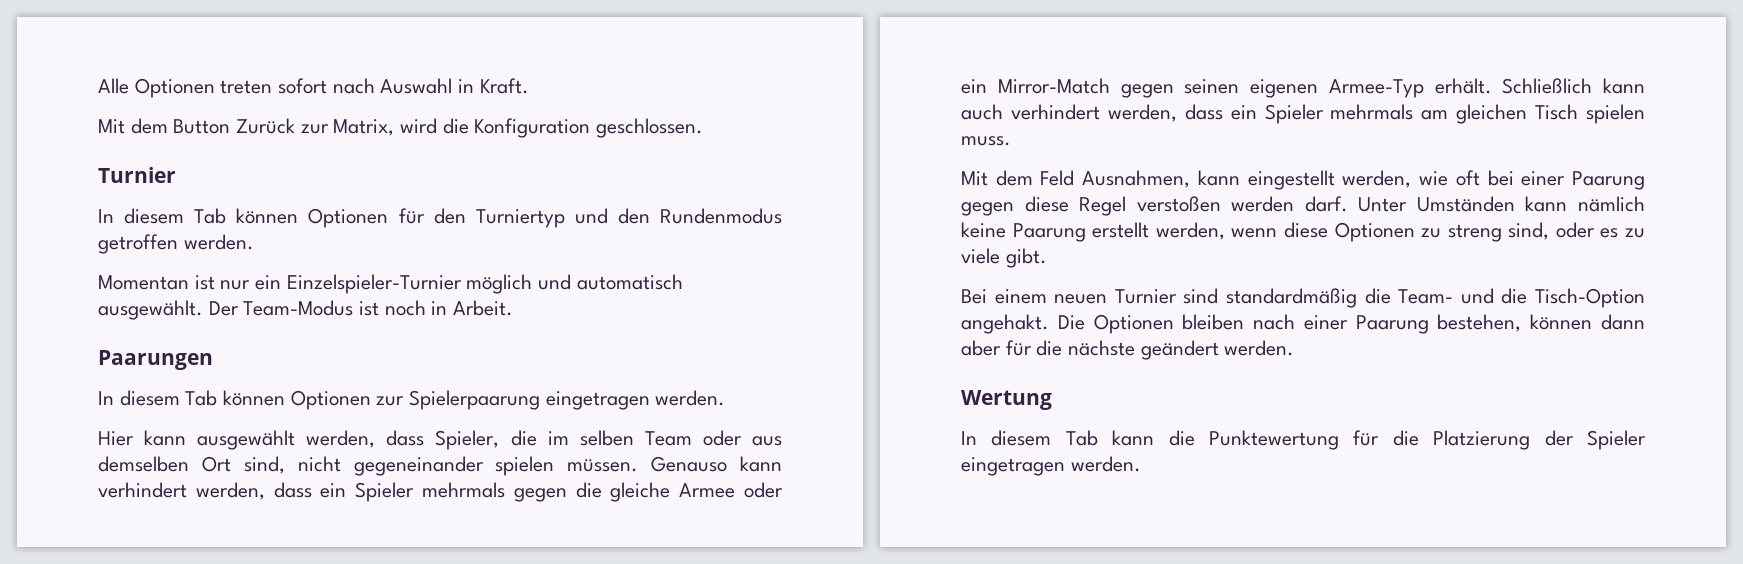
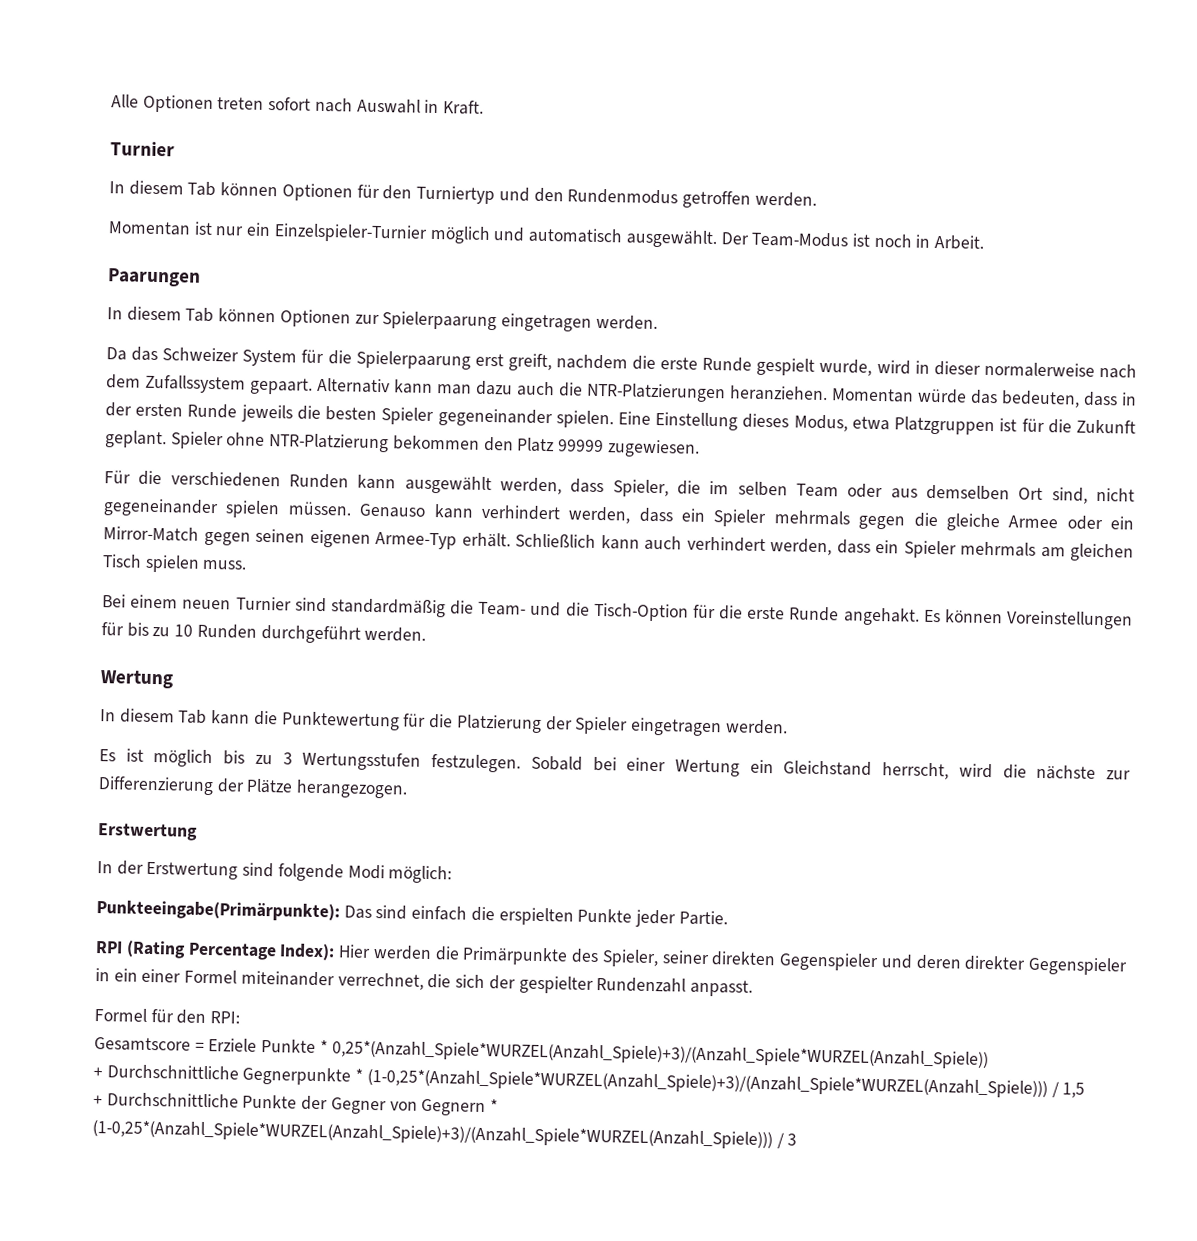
[98,118,704,138] // Mit dem Button Zurück zur Matrix, wird die Konfiguration geschlossen. -> (485, 107) none
[98,431,134,446] Hier -> [106,346,1137,379] [106,374,1137,408] [105,402,1136,436] [105,430,700,458] [104,470,349,489] Da das Schweizer System für die Spielerpaarung erst greift, nachdem die erste Runde gespielt wurde, wird in dieser normalerweise nach dem Zufallssystem gepaart. Alternativ kann man dazu auch die NTR-Platzierungen heranziehen. Momentan würde das bedeuten, dass in der ersten Runde jeweils die besten Spieler gegeneinander spielen. Eine Einstellung dieses Modus, etwa Platzgruppen ist für die Zukunft geplant. Spieler ohne NTR-Platzierung bekommen den Platz 99999 zugewiesen. // Für die verschiedenen Runden
[961,170,1645,190] [961,196,1645,216] [961,222,1645,242] [961,248,1047,268] // Mit dem Feld Ausnahmen, kann eingestellt werden, wie oft bei einer Paarung gegen diese Regel verstoßen werden darf. Unter Umständen kann nämlich keine Paarung erstellt werden, wenn diese Optionen zu streng sind, oder es zu viele gibt. -> (248, 564) none
[961,314,1645,334] [961,340,1219,360] angehakt. Die Optionen bleiben nach einer Paarung bestehen, können dann aber für die nächste geändert -> [692,604,1133,630] [101,622,361,644] für die erste Runde angehakt. Es können Voreinstellungen für bis zu 10 Runden durchgeführt
(1141, 464) none -> [99,748,1131,780] [98,776,409,799] [97,823,198,841] [97,860,453,884] [96,900,728,928] [95,940,1128,976] [95,968,753,997] [94,1008,241,1025] [94,1037,989,1070] [93,1064,1086,1099] [93,1092,499,1117] [92,1119,798,1150] // Es ist möglich bis zu 3 Wertungsstufen festzulegen. Sobald bei einer Wertung ein Gleichstand herrscht, wird die nächste zur Differenzierung der Plätze herangezogen. // Erstwertung // In der Erstwertung sind folgende Modi möglich: // Punkteeingabe(Primärpunkte): Das sind einfach die erspielten Punkte jeder Partie. // RPI (Rating Percentage Index): Hier werden die Primärpunkte des Spieler, seiner direkten Gegenspieler und deren direkter Gegenspieler in ein einer Formel miteinander verrechnet, die sich der gespielter Rundenzahl anpasst. // Formel für den RPI: // Gesamtscore = Erziele Punkte * 0,25*(Anzahl_Spiele*WURZEL(Anzahl_Spiele)+3)/(Anzahl_Spiele*WURZEL(Anzahl_Spiele)) // + Durchschnittliche Gegnerpunkte * (1-0,25*(Anzahl_Spiele*WURZEL(Anzahl_Spiele)+3)/(Anzahl_Spiele*WURZEL(Anzahl_Spiele))) / 1,5 // + Durchschnittliche Punkte der Gegner von Gegnern * (1-0,25*(Anzahl_Spiele*WURZEL(Anzahl_Spiele)+3)/(Anzahl_Spiele*WURZEL(Anzahl_Spiele))) / 3

